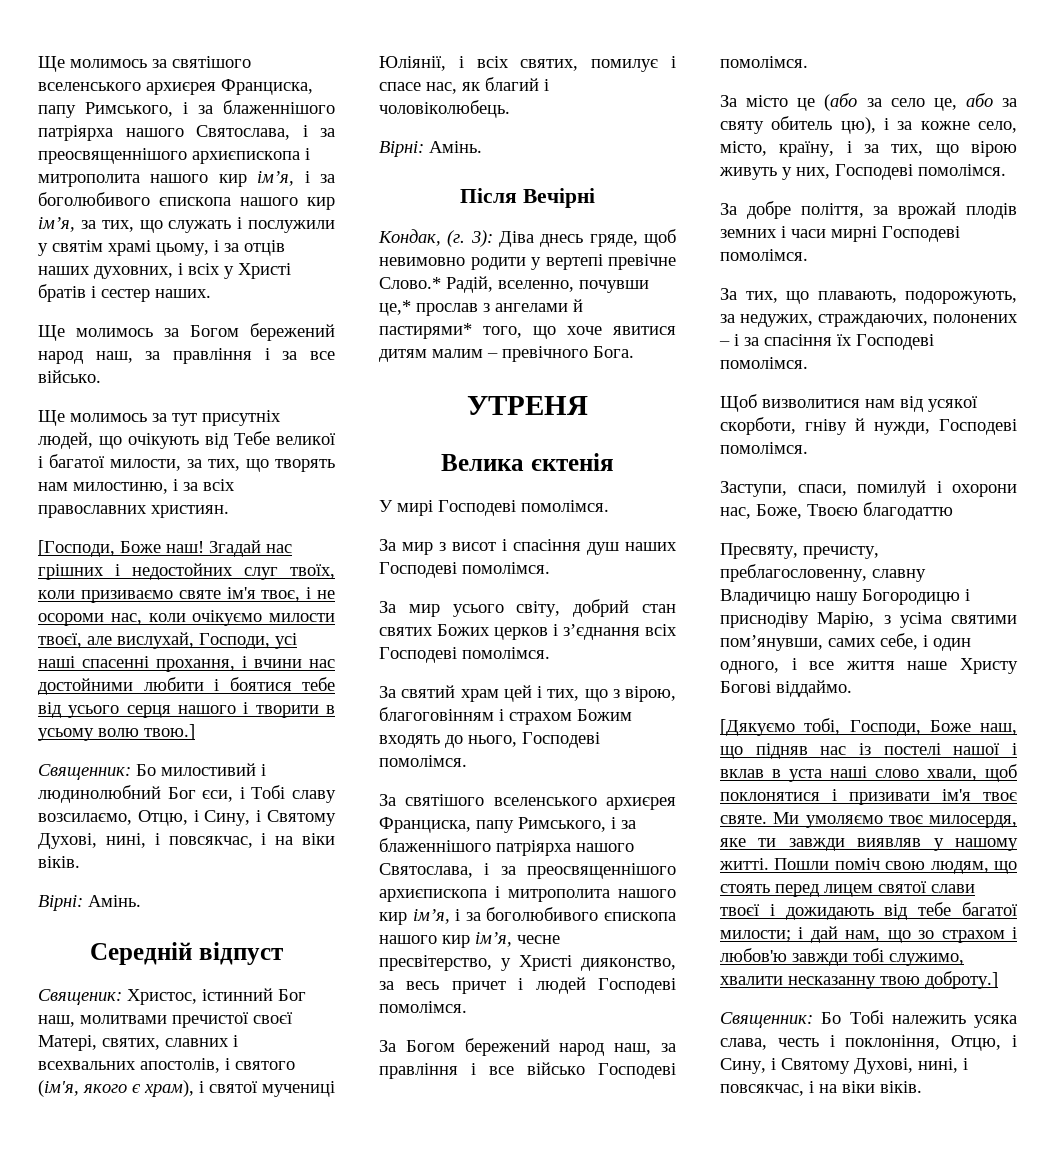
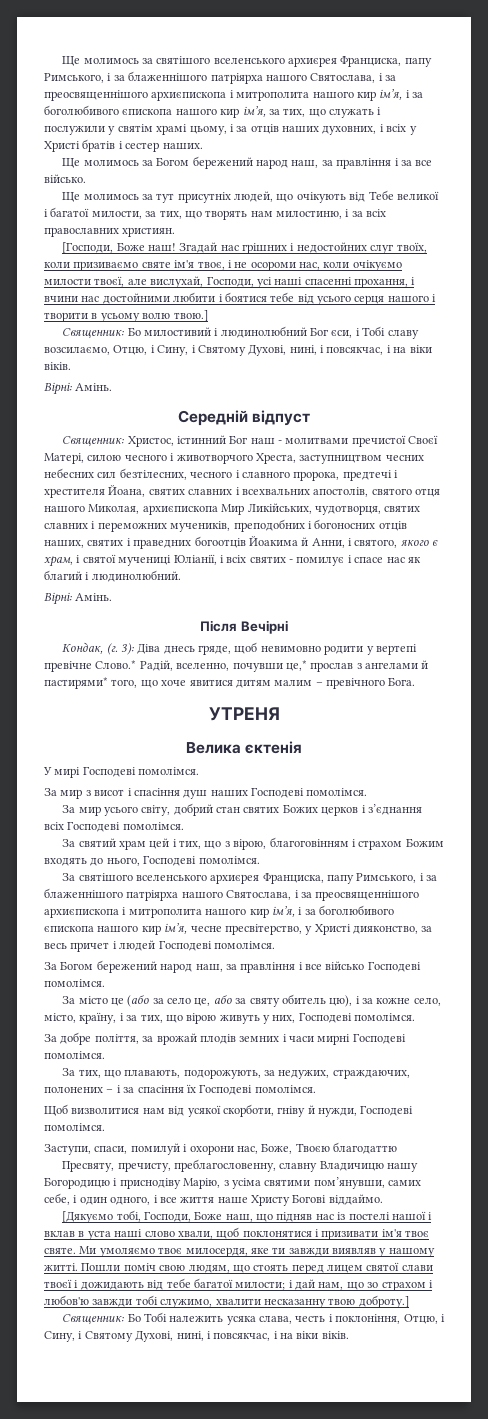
[38,989,122,1005] Священик: -> [62,436,125,447] Священник:
[38,1012,293,1028] [38,1035,238,1051] [38,1058,295,1073] [38,1080,79,1097] наш, молитвами пречистої своєї Матері, святих, славних і всехвальних апостолів, і святого (ім'я, -> [250,435,439,447] [44,453,424,464] [44,468,398,481] [44,485,440,498] [44,503,421,515] [44,519,407,532] [44,536,398,549] наш - молитвами пречистої Своєї Матері, силою чесного і животворчого Хреста, заступництвом чесних небесних сил безтілесних, чесного і славного пророка, предтечі і хрестителя Йоана, святих славних і всехвальних апостолів, святого отця нашого Миколая, архиєпископа Мир Ликійських, чудотворця, святих славних і переможних мучеників, преподобних і богоносних отців наших, святих і праведних богоотців Йоакима й Анни, і святого,
[144,1080,194,1097] храм), -> [44,556,73,567] храм,
[379,56,579,71] Юліянії, і всіх святих, -> [173,554,293,565] Юліанії, і всіх святих -
[426,82,457,94] нас, -> [386,557,405,563] нас
[379,100,510,118] чоловіколюбець. -> [91,570,181,582] людинолюбний.

